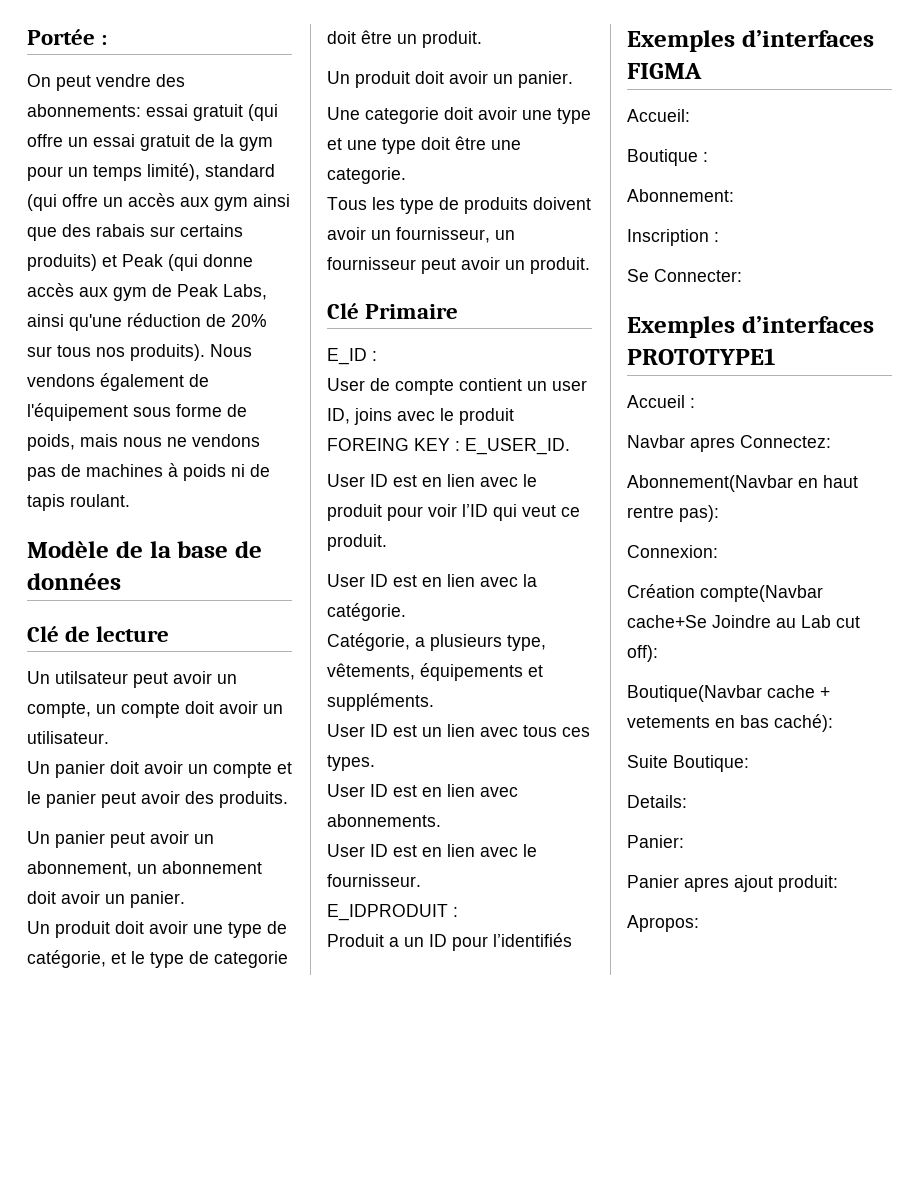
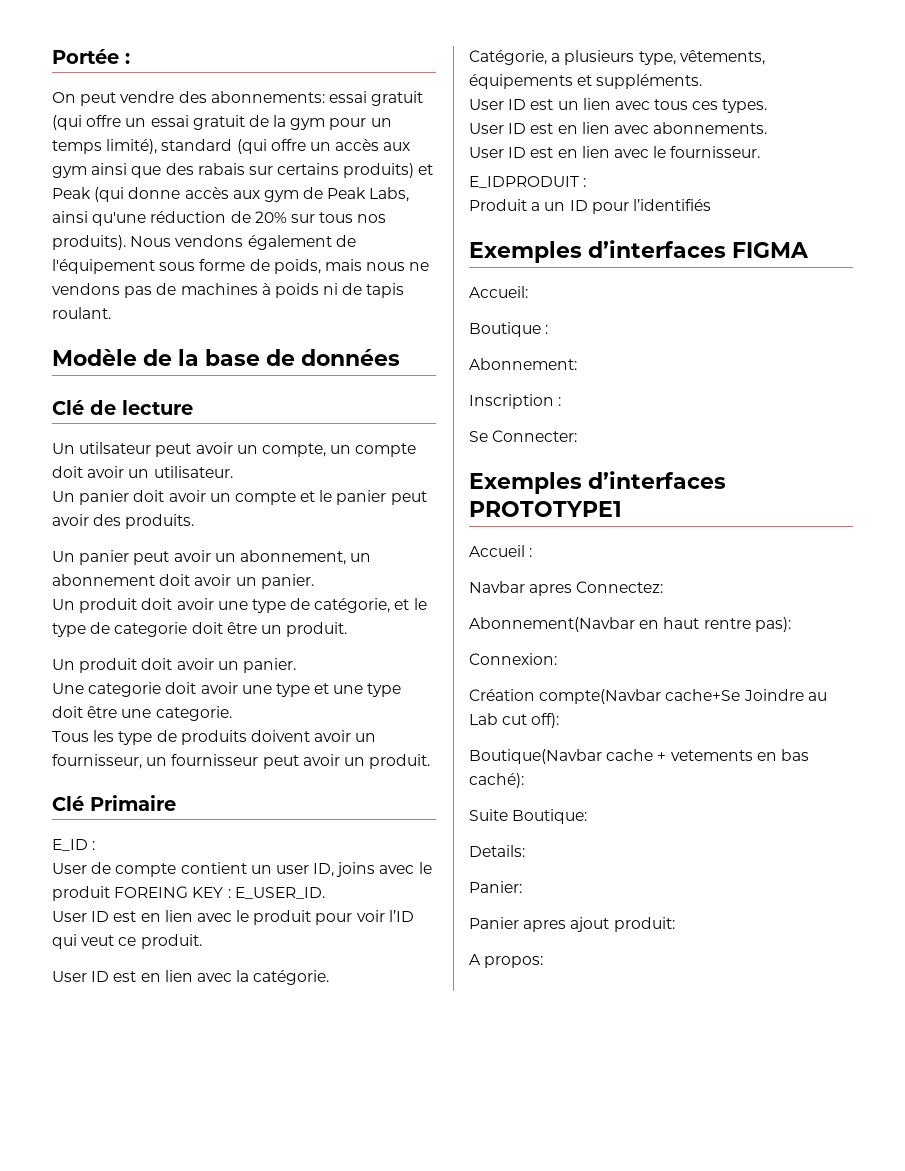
[627,915,699,932] Apropos: -> [469,954,544,968] A propos:

